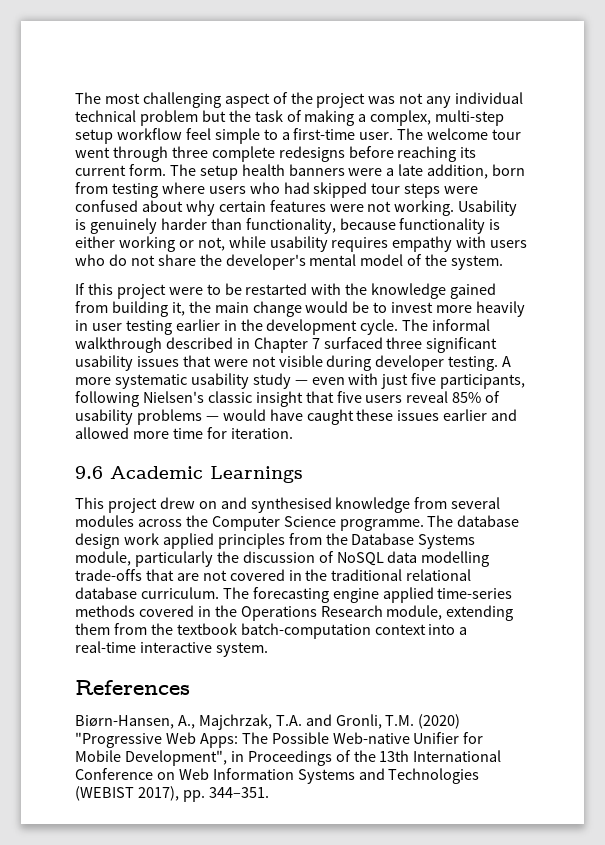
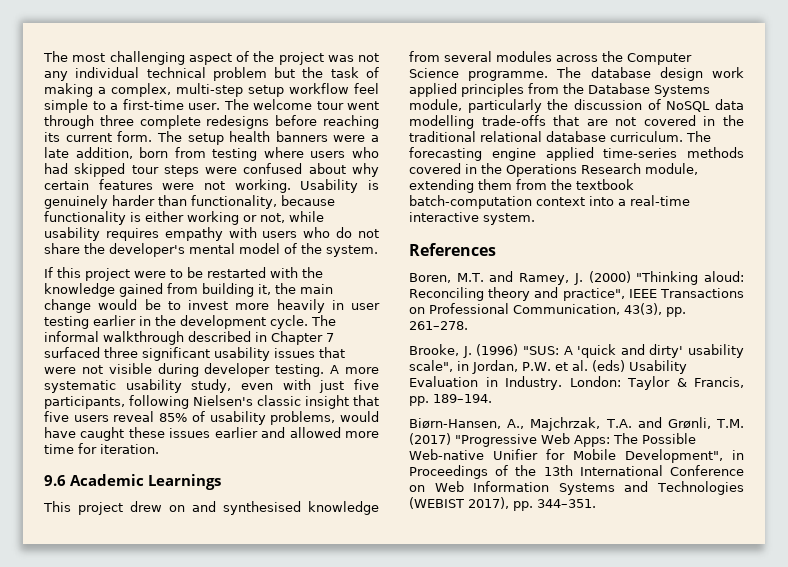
[252,373,308,389] study — -> [191,379,232,393] study,
[136,409,219,425] problems — -> [270,411,336,425] problems,
(190, 687) none -> [409,271,744,285] [409,287,745,301] [409,303,686,317] [409,321,468,330] [409,344,744,358] [409,360,687,374] [409,376,744,390] [409,394,492,406] // Boren, M.T. and Ramey, J. (2000) "Thinking aloud: Reconciling theory and practice", IEEE Transactions on Professional Communication, 43(3), pp. 261–278. // Brooke, J. (1996) "SUS: A 'quick and dirty' usability scale", in Jordan, P.W. et al. (eds) Usability Evaluation in Industry. London: Taylor & Francis, pp. 189–194.
[335,714,461,729] Gronli, T.M. (2020) -> [667,417,745,429] [409,433,451,445] Grønli, T.M. (2017)

